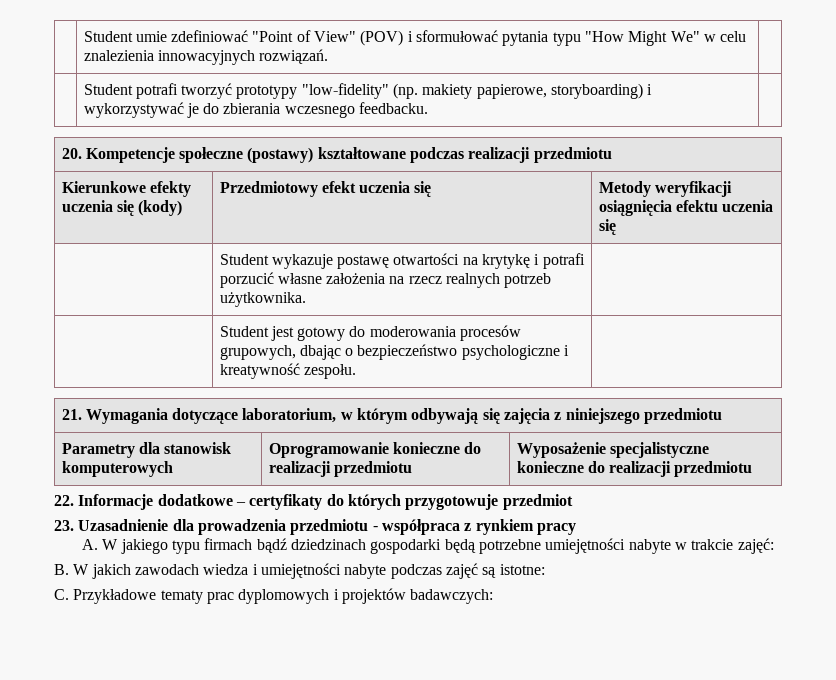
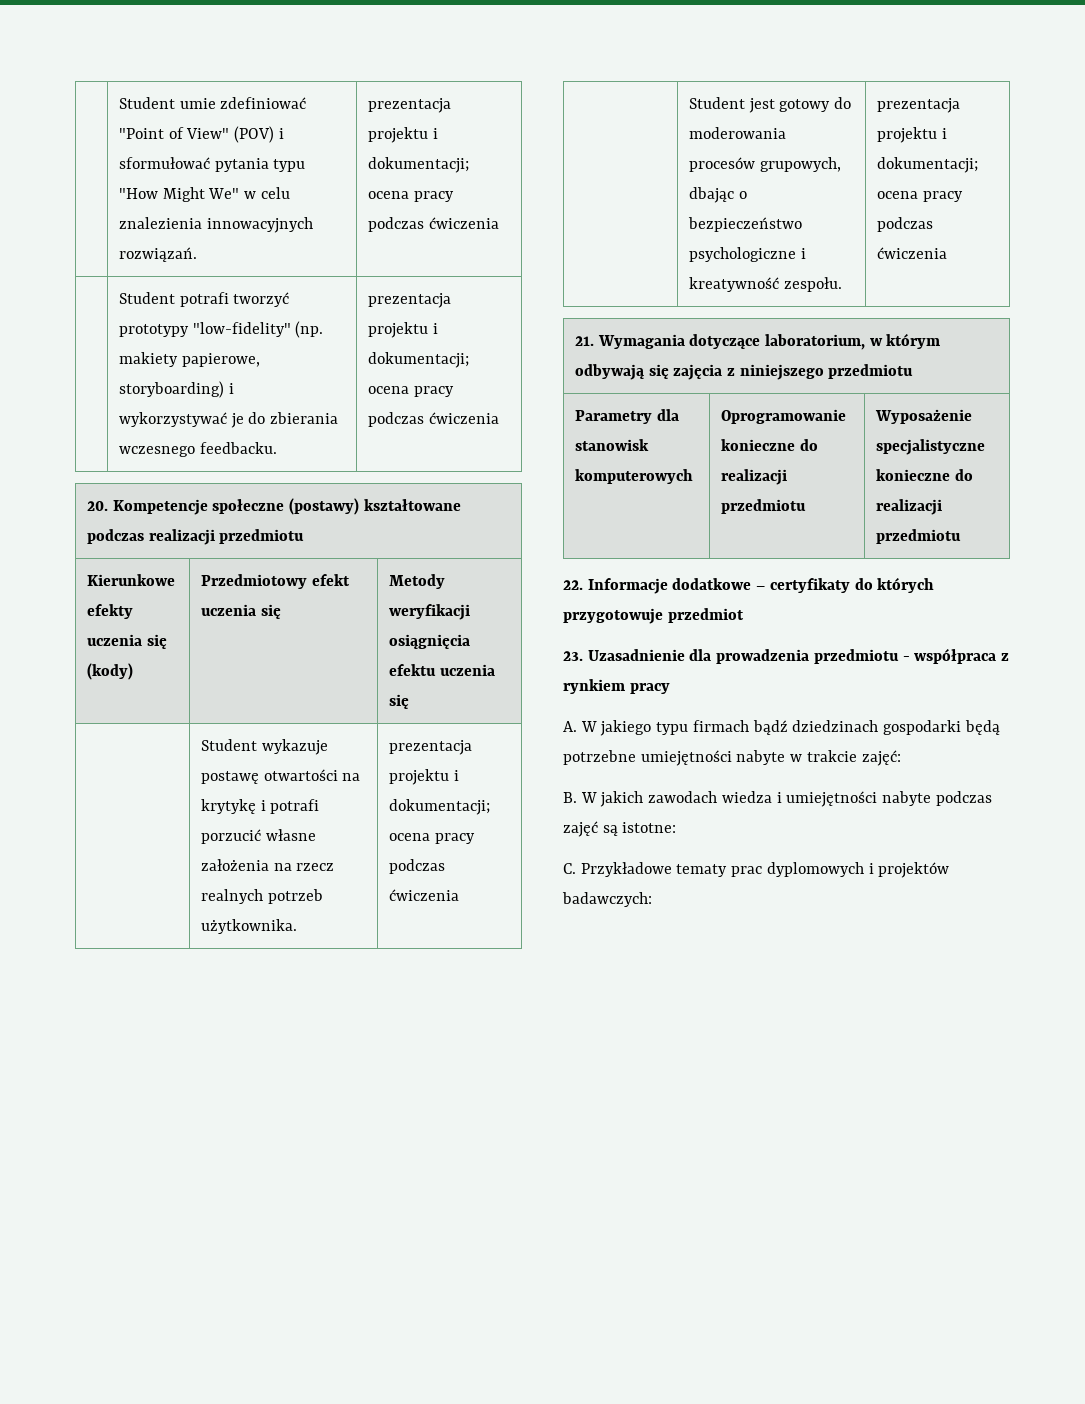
(329, 56) none -> [367,98,451,113] [367,127,438,143] [367,157,469,173] [367,191,454,202] [367,217,499,232] prezentacja projektu i dokumentacji; ocena pracy podczas ćwiczenia
(429, 108) none -> [367,293,451,308] [367,322,438,338] [367,352,469,368] [367,386,454,397] [367,412,499,427] prezentacja projektu i dokumentacji; ocena pracy podczas ćwiczenia
(306, 299) none -> [388,740,472,755] [388,769,459,785] [388,799,490,815] [388,833,475,844] [388,859,445,874] [388,889,459,901] prezentacja projektu i dokumentacji; ocena pracy podczas ćwiczenia
(356, 371) none -> [876,98,960,113] [876,127,947,143] [876,157,978,173] [876,191,963,202] [876,217,933,232] [876,247,947,259] prezentacja projektu i dokumentacji; ocena pracy podczas ćwiczenia

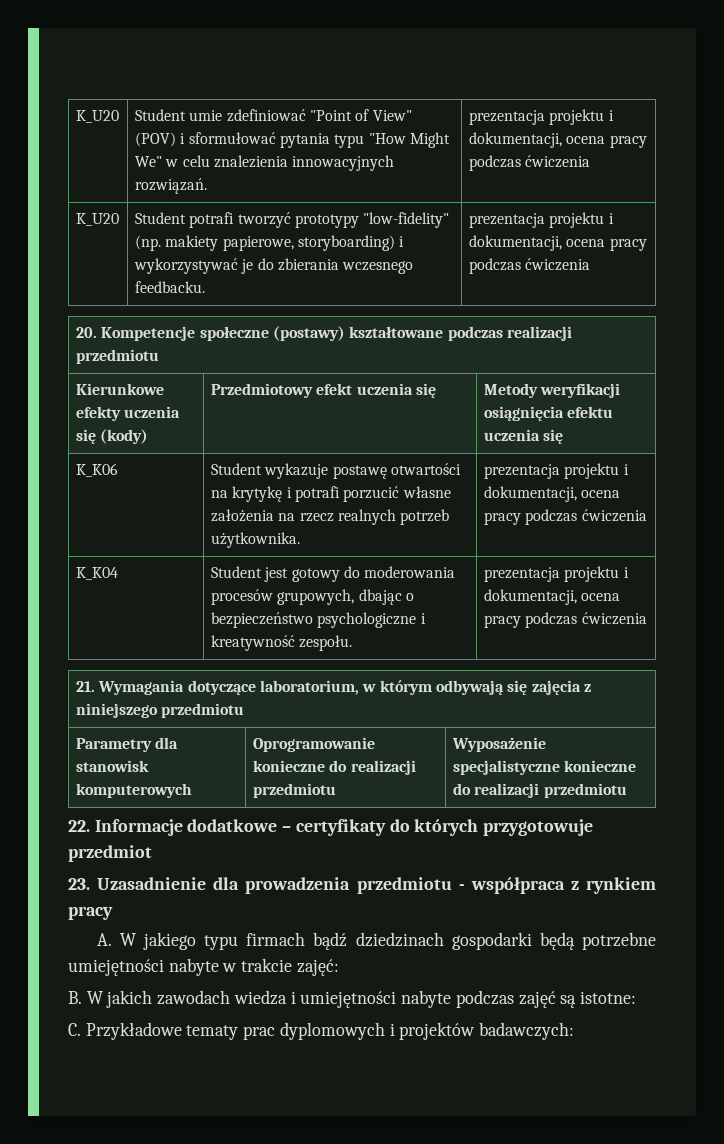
(118, 103) none -> [75,110,119,123] K_U20
[367,157,469,173] [367,191,454,202] [367,217,499,232] dokumentacji; ocena pracy podczas ćwiczenia // -> [468,132,647,148] [468,155,591,171] [75,213,119,226] dokumentacji, ocena pracy podczas ćwiczenia // K_U20
[367,352,469,368] dokumentacji; -> [468,235,562,251] dokumentacji,
(409, 701) none -> [75,463,118,477] K_K06
[388,799,490,815] [388,833,475,844] [388,859,445,874] [388,889,459,901] dokumentacji; ocena pracy podczas ćwiczenia // -> [483,486,621,502] [483,509,647,525] [75,567,118,580] dokumentacji, ocena pracy podczas ćwiczenia // K_K04
[876,157,978,173] dokumentacji; -> [483,589,577,605] dokumentacji,

